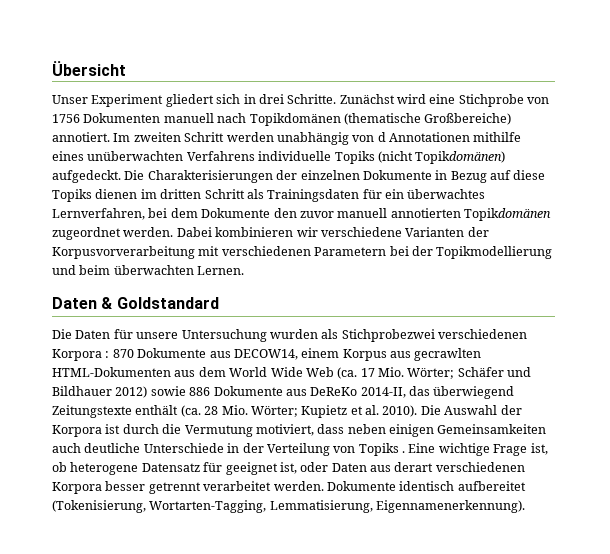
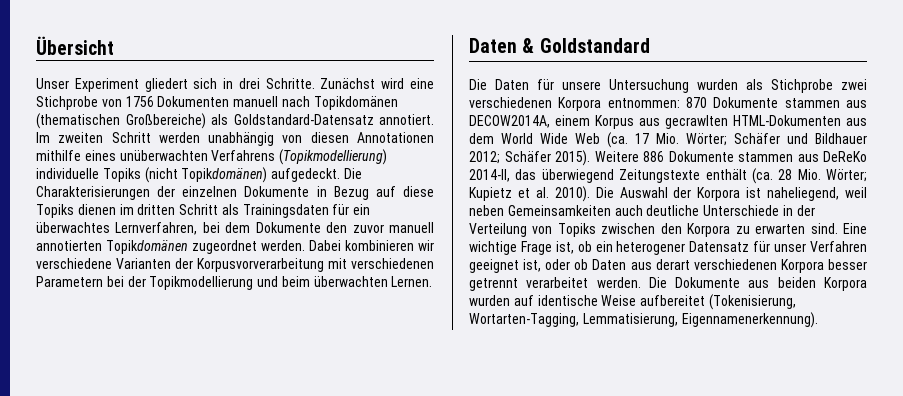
[343,113,512,125] (thematische Großbereiche) -> [36,113,374,129] (thematischen Großbereiche) als Goldstandard-Datensatz
[377,132,386,142] d -> [310,132,349,143] diesen
(255, 156) none -> [279,149,388,165] (Topikmodellierung)
[341,329,527,342] [52,349,110,361] Stichprobezwei verschiedenen Korpora : -> [771,79,867,93] [469,97,680,111] Stichprobe zwei verschiedenen Korpora entnommen:
[209,349,298,360] aus DECOW14, -> [784,98,867,108] [469,115,550,128] stammen aus DECOW2014A,
[115,386,186,398] 2012) sowie -> [469,150,639,166] 2012; Schäfer 2015). Weitere
(283, 391) none -> [738,152,793,162] stammen
[122,424,434,437] durch die Vermutung motiviert, dass neben einigen -> [767,187,867,201] [469,205,504,216] naheliegend, weil neben
[402,451,405,453] . -> [601,223,838,237] zwischen den Korpora zu erwarten sind.
[70,462,223,475] heterogene Datensatz für -> [595,241,867,255] ein heterogener Datensatz für unser Verfahren
(329, 467) none -> [574,259,589,270] ob
[326,481,455,491] Dokumente identisch -> [648,277,867,291] [469,295,637,306] Die Dokumente aus beiden Korpora wurden auf identische Weise

